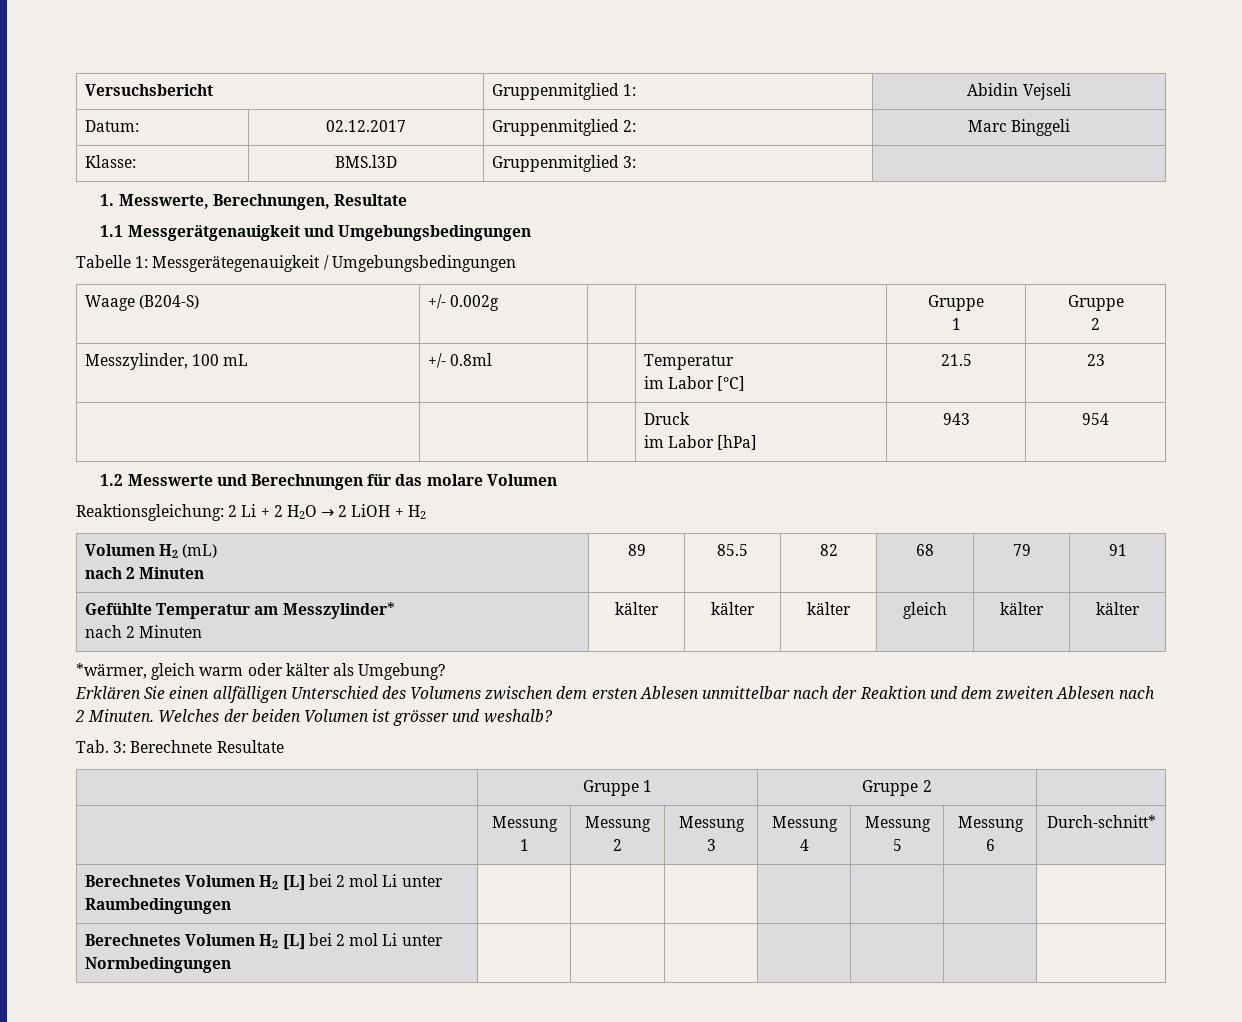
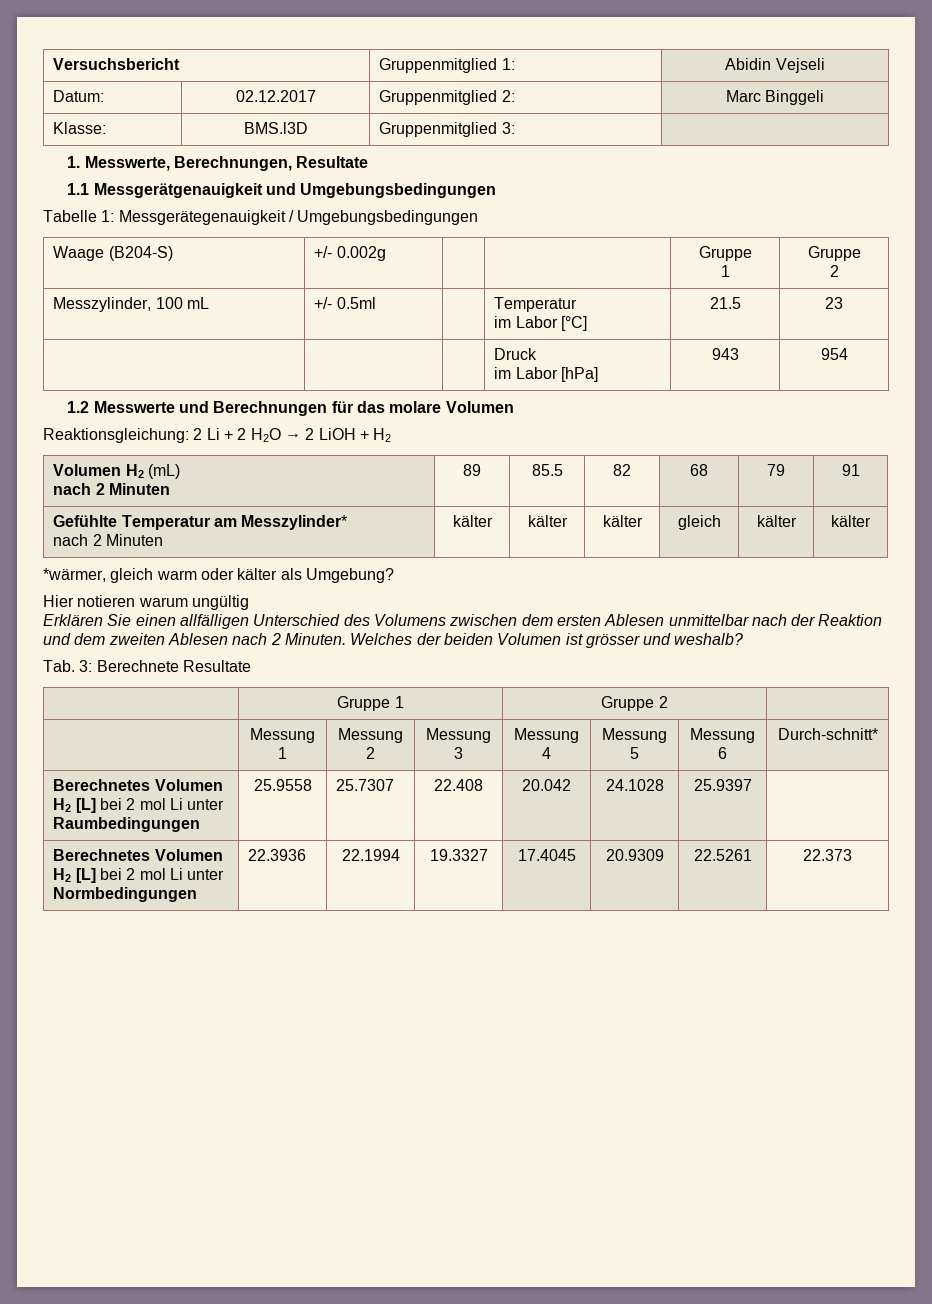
[450,353,493,366] 0.8ml -> [336,297,376,309] 0.5ml
(446, 671) none -> [43,595,249,610] // Hier notieren warum ungültig
(232, 906) | | | | | -> [253,779,312,791] [336,779,395,791] [434,779,483,791] [522,779,571,791] [605,779,664,791] [693,779,752,791] 25.9558 | 25.7307 | 22.408 | 20.042 | 24.1028 | 25.9397
(232, 965) | | | | | | -> [248,849,307,861] [341,849,400,861] [429,849,488,861] [517,849,576,861] [605,849,664,861] [693,849,752,861] [803,849,852,861] 22.3936 | 22.1994 | 19.3327 | 17.4045 | 20.9309 | 22.5261 | 22.373

